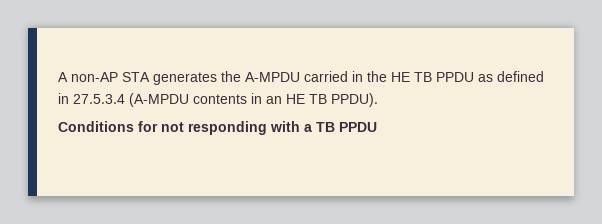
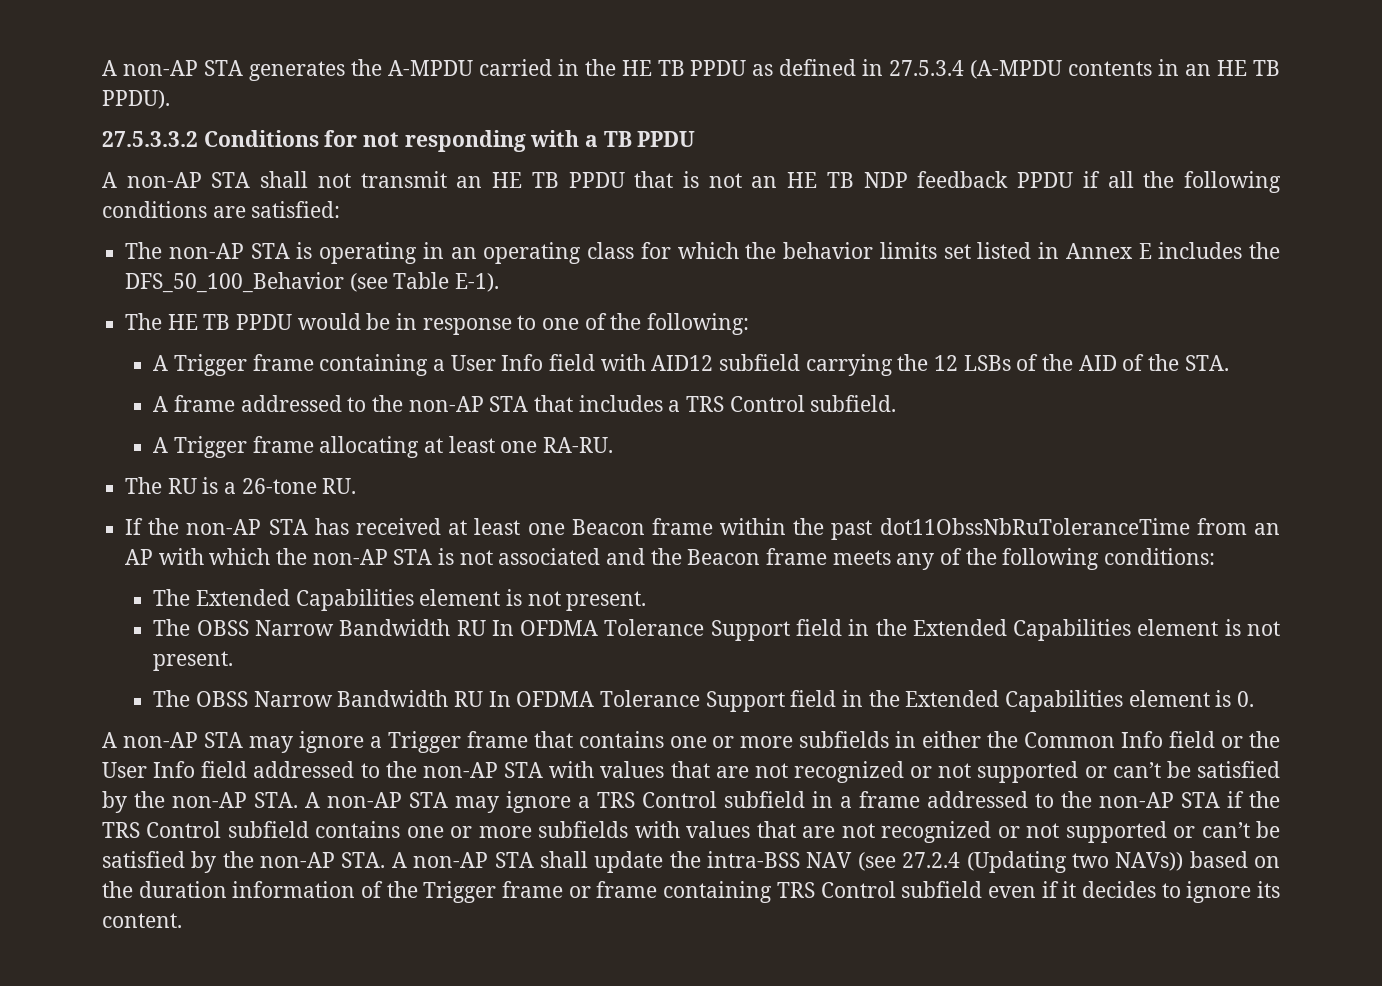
(378, 100) none -> [102,131,198,147] 27.5.3.3.2
(377, 127) none -> [102,171,1282,193] [102,201,341,218] [125,242,1280,264] [125,272,500,293] [125,313,750,335] [153,354,1229,376] [153,395,897,412] [153,436,614,458] [125,477,357,494] [125,518,1280,540] [125,548,1216,570] [153,589,647,611] [153,619,1280,641] [153,651,234,671] [153,690,1255,712] [102,731,1281,753] [102,761,1280,783] [102,791,1280,813] [102,821,1280,843] [102,851,1280,873] [102,881,1281,903] [102,913,182,928] // A non-AP STA shall not transmit an HE TB PPDU that is not an HE TB NDP feedback PPDU if all the following conditions are satisfied: // The non-AP STA is operating in an operating class for which the behavior limits set listed in Annex E includes the DFS_50_100_Behavior (see Table E-1). // The HE TB PPDU would be in response to one of the following: // A Trigger frame containing a User Info field with AID12 subfield carrying the 12 LSBs of the AID of the STA. // A frame addressed to the non-AP STA that includes a TRS Control subfield. // A Trigger frame allocating at least one RA-RU. // The RU is a 26-tone RU. // If the non-AP STA has received at least one Beacon frame within the past dot11ObssNbRuToleranceTime from an AP with which the non-AP STA is not associated and the Beacon frame meets any of the following conditions: // The Extended Capabilities element is not present. // The OBSS Narrow Bandwidth RU In OFDMA Tolerance Support field in the Extended Capabilities element is not present. // The OBSS Narrow Bandwidth RU In OFDMA Tolerance Support field in the Extended Capabilities element is 0. // A non-AP STA may ignore a Trigger frame that contains one or more subfields in either the Common Info field or the User Info field addressed to the non-AP STA with values that are not recognized or not supported or can’t be satisfied by the non-AP STA. A non-AP STA may ignore a TRS Control subfield in a frame addressed to the non-AP STA if the TRS Control subfield contains one or more subfields with values that are not recognized or not supported or can’t be satisfied by the non-AP STA. A non-AP STA shall update the intra-BSS NAV (see 27.2.4 (Updating two NAVs)) based on the duration information of the Trigger frame or frame containing TRS Control subfield even if it decides to ignore its content.

